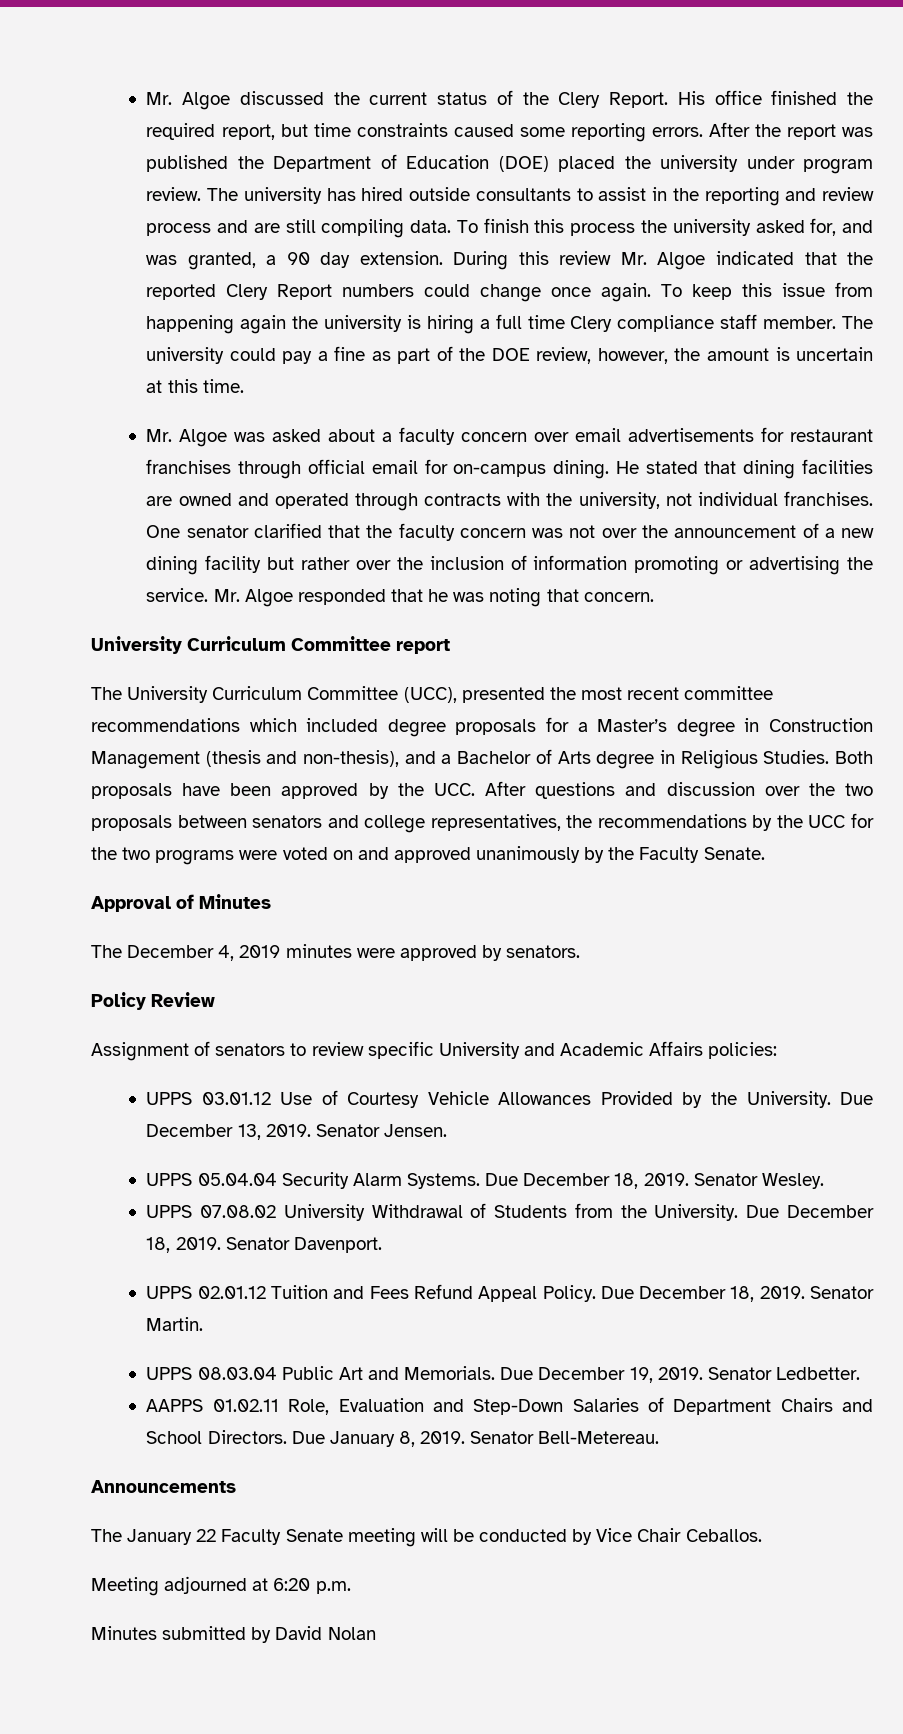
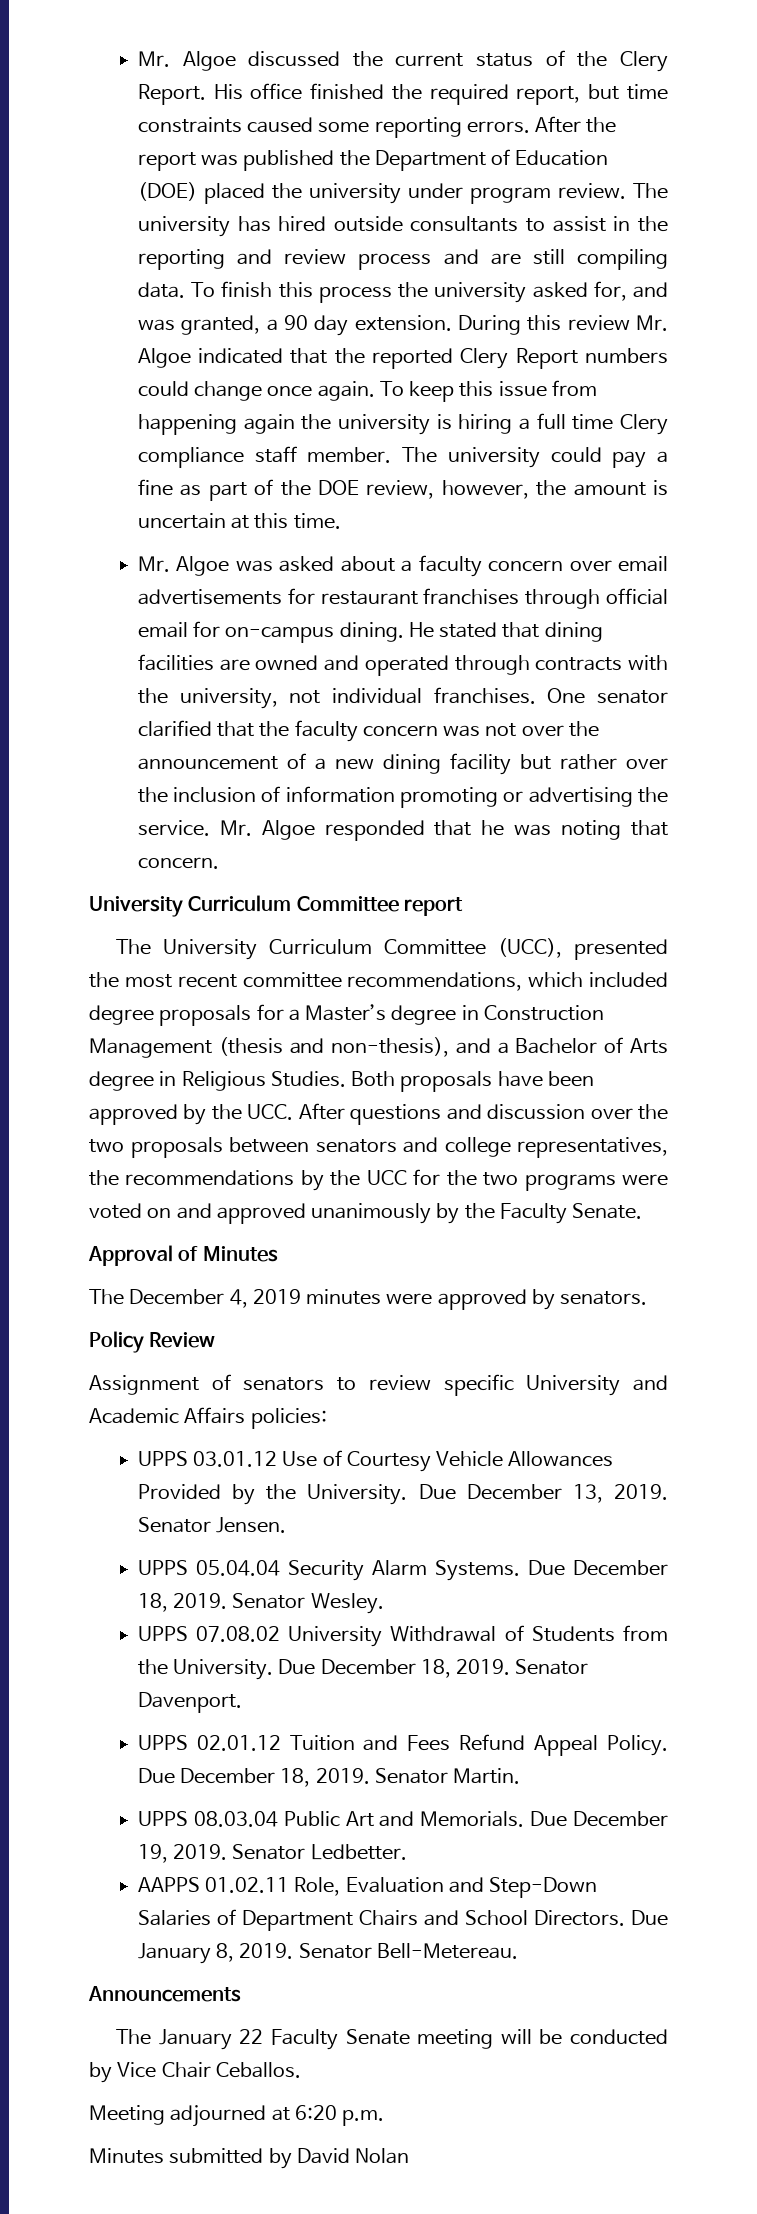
[91,718,240,732] recommendations -> [347,972,523,991] recommendations,

